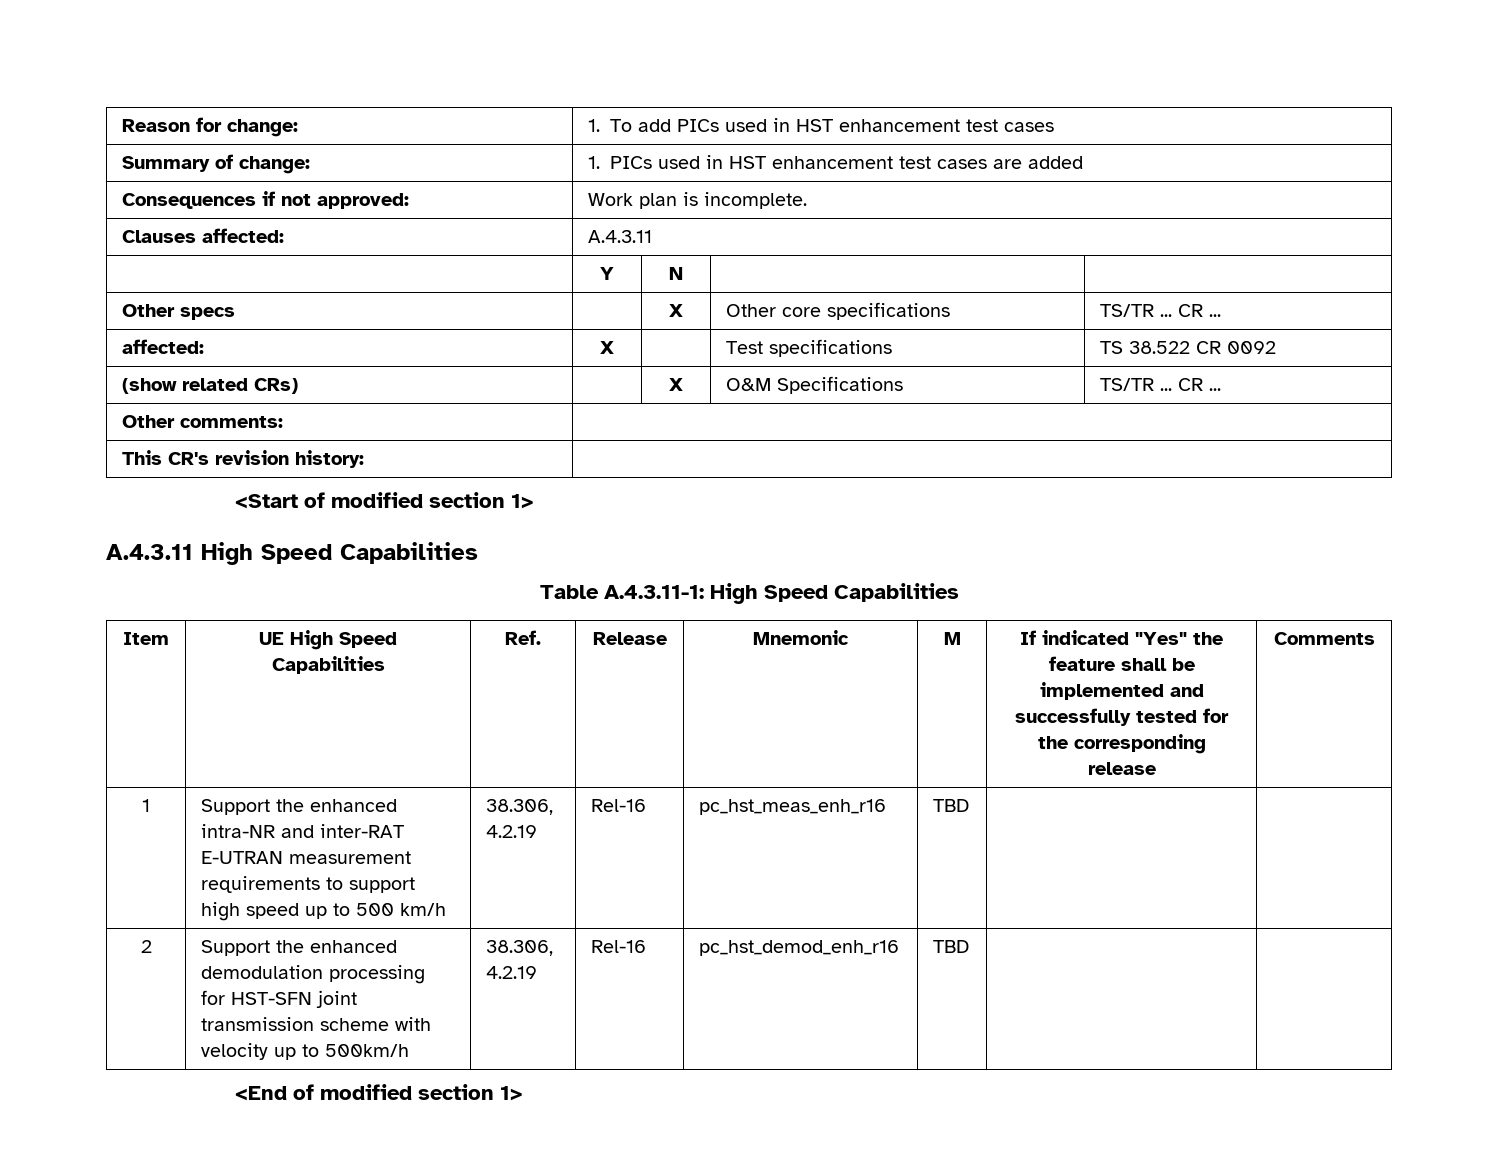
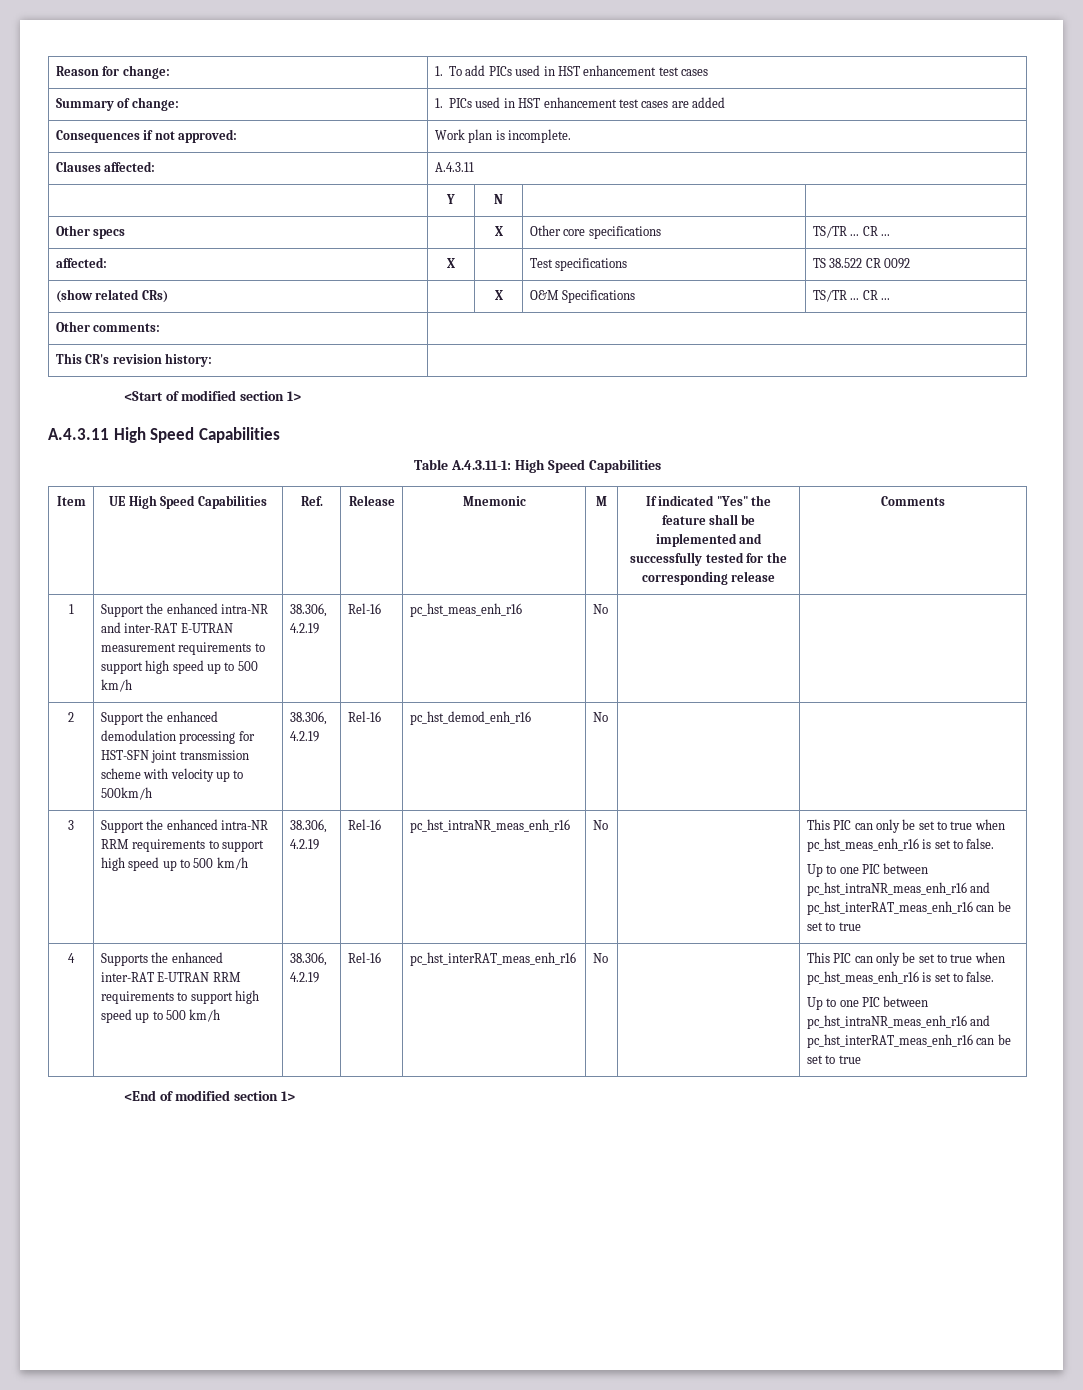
[933,799,970,812] TBD -> [592,604,608,614] No
[933,940,970,953] TBD | | -> [592,712,608,722] [68,820,74,830] [100,819,268,833] [100,839,264,852] [100,857,248,871] [289,819,327,833] [289,839,319,850] [347,819,381,830] [409,819,570,833] [592,820,608,830] [806,819,1005,833] [806,838,995,852] [806,863,929,877] [806,882,991,896] [806,901,1011,915] [806,922,861,931] [68,953,75,963] [100,952,223,966] [100,972,241,982] [100,990,259,1004] [100,1009,221,1023] [289,952,327,966] [289,972,319,983] [347,952,381,963] [409,952,576,966] [592,953,608,963] [806,952,1005,966] [806,971,995,985] [806,996,929,1010] [806,1015,991,1029] [806,1034,1011,1048] [806,1055,861,1064] No | | // 3 | Support the enhanced intra-NR RRM requirements to support high speed up to 500 km/h | 38.306, 4.2.19 | Rel-16 | pc_hst_intraNR_meas_enh_r16 | No | | This PIC can only be set to true when pc_hst_meas_enh_r16 is set to false. // Up to one PIC between pc_hst_intraNR_meas_enh_r16 and pc_hst_interRAT_meas_enh_r16 can be set to true // 4 | Supports the enhanced inter-RAT E-UTRAN RRM requirements to support high speed up to 500 km/h | 38.306, 4.2.19 | Rel-16 | pc_hst_interRAT_meas_enh_r16 | No | | This PIC can only be set to true when pc_hst_meas_enh_r16 is set to false. // Up to one PIC between pc_hst_intraNR_meas_enh_r16 and pc_hst_interRAT_meas_enh_r16 can be set to true

